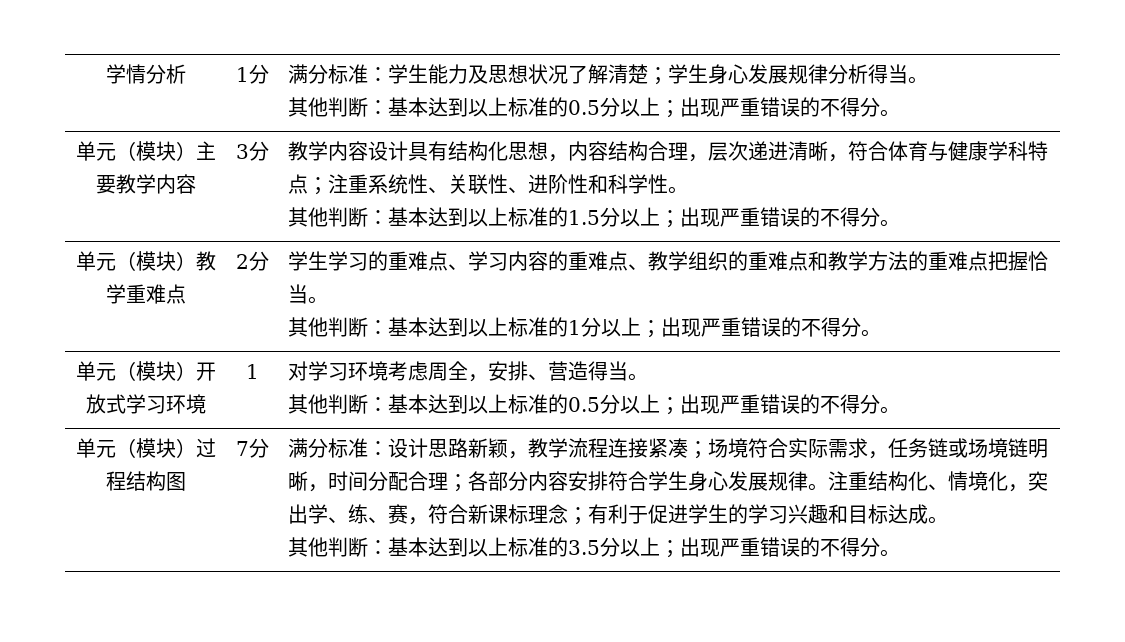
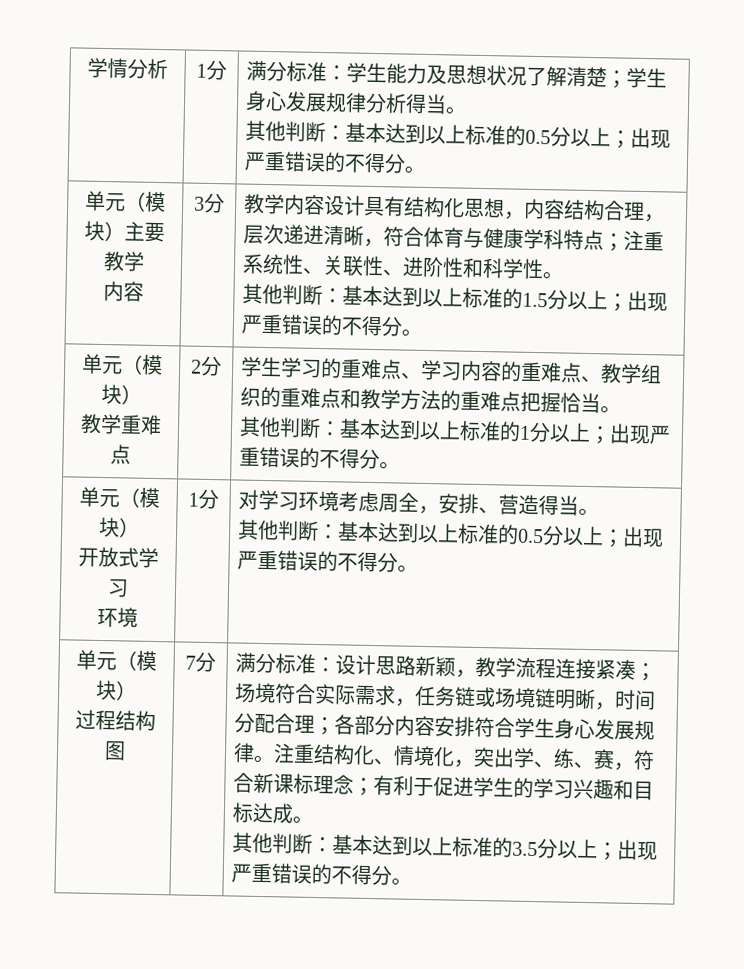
(156, 184) none -> (145, 261) //
(196, 261) none -> (142, 394) //
(196, 371) none -> (140, 527) //
(166, 405) none -> (129, 588) //
(259, 371) none -> [198,488,219,510] 分
(196, 448) none -> (137, 690) //

